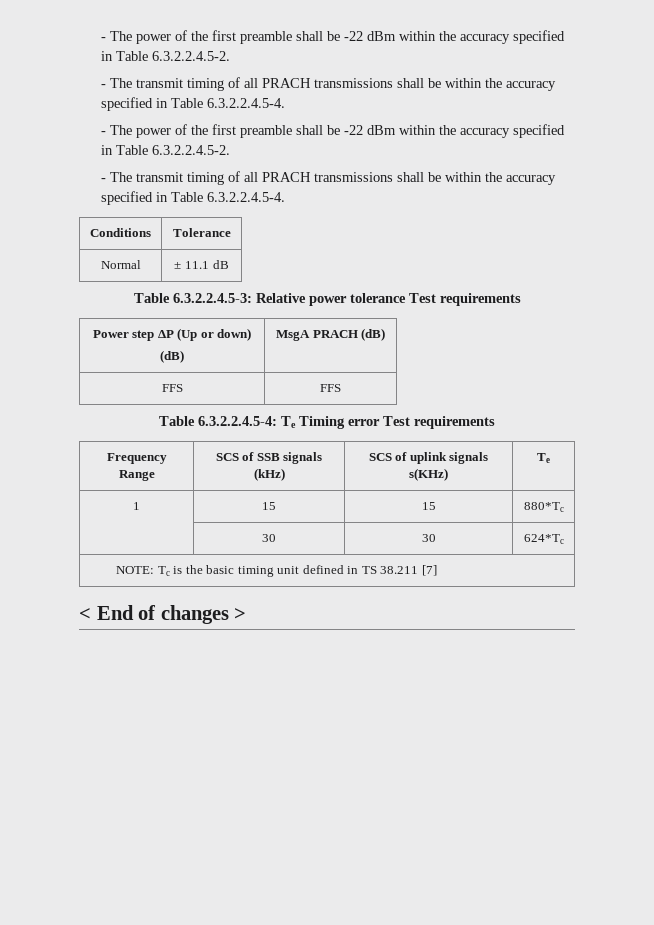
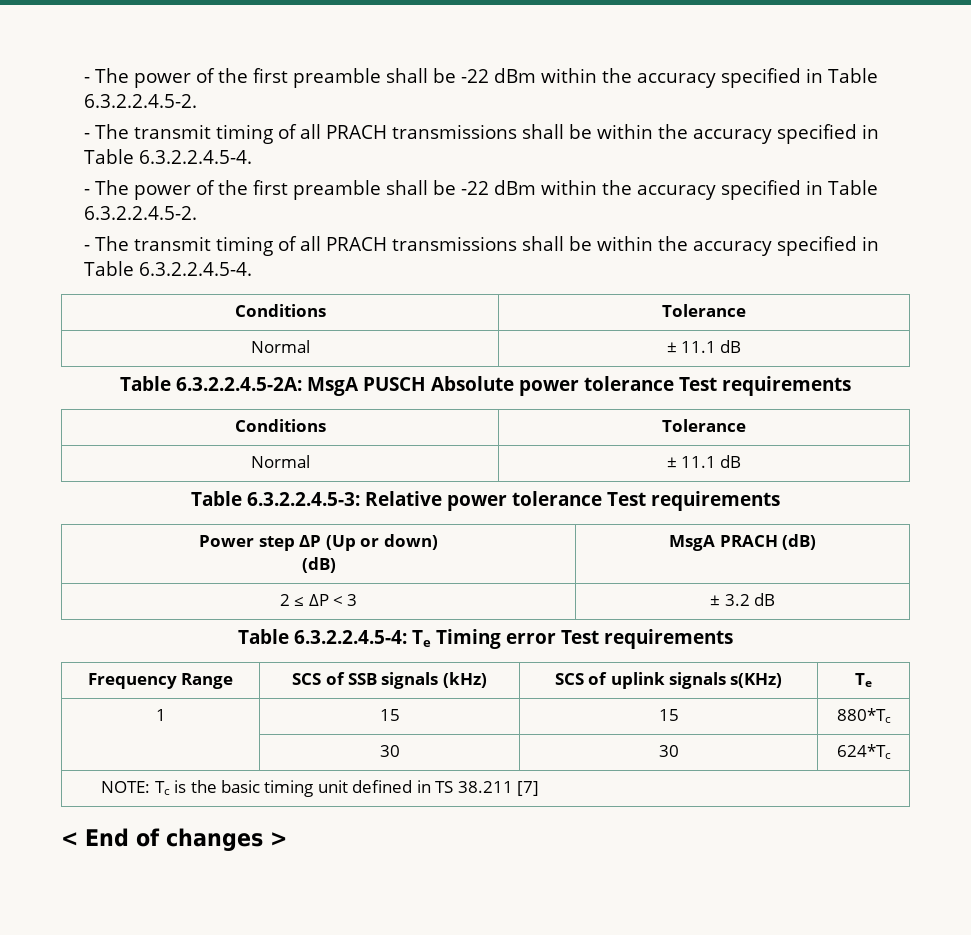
(229, 264) none -> [119,376,852,396] [234,419,326,432] [662,419,747,432] [250,455,310,468] [666,455,742,468] // Table 6.3.2.2.4.5-2A: MsgA PUSCH Absolute power tolerance Test requirements // Conditions | Tolerance // Normal | ± 11.1 dB
[161,384,183,392] [320,384,341,392] FFS | FFS -> [279,594,358,606] [710,593,775,606] 2 ≤ ΔP < 3 | ± 3.2 dB

